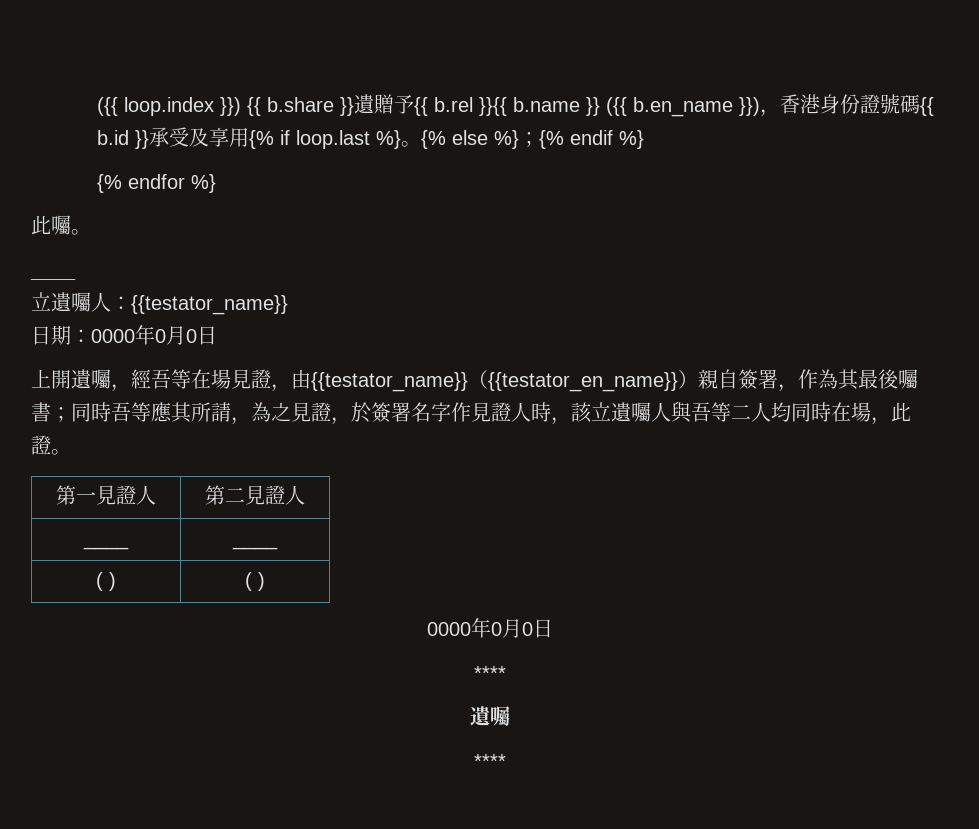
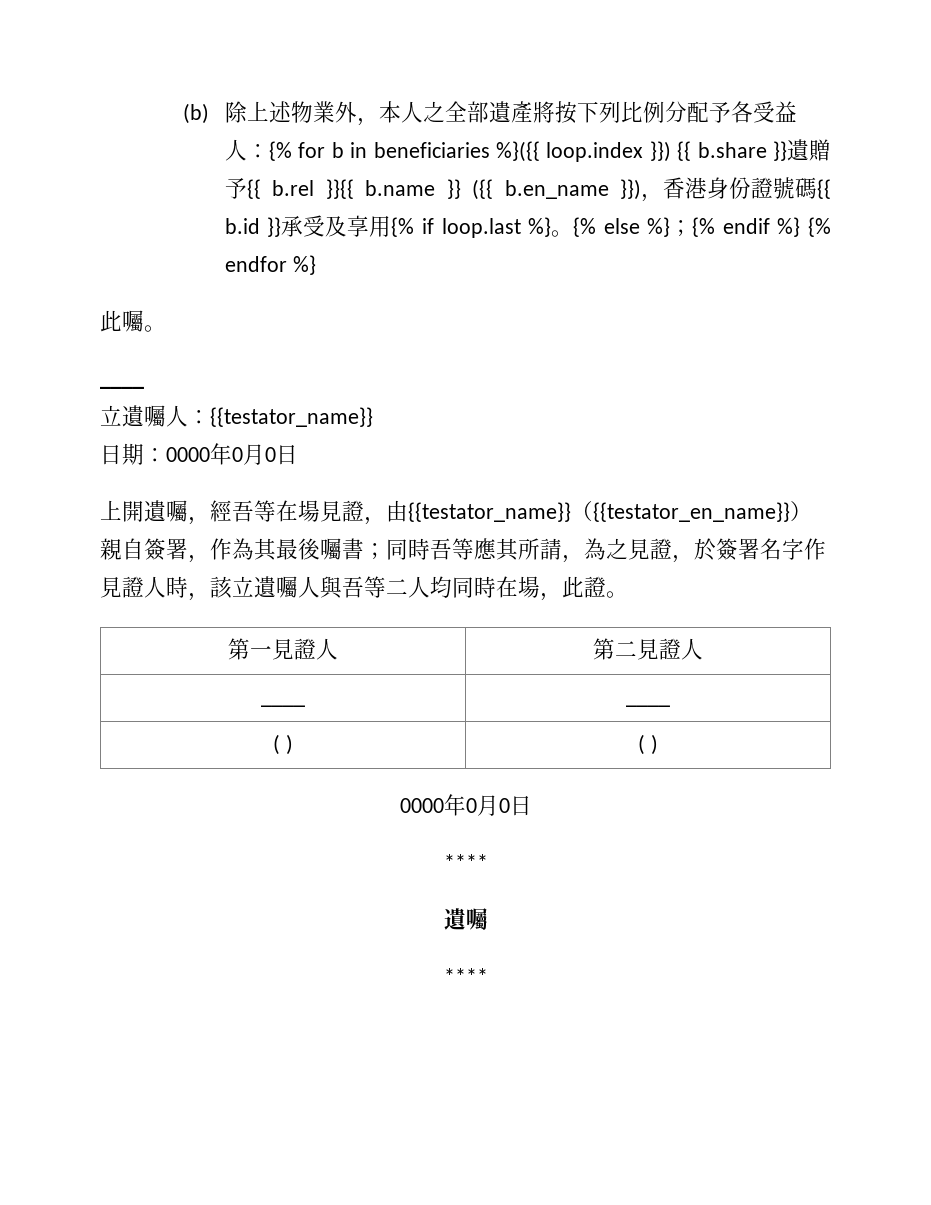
[96,97,118,116] ({{ -> [183,101,797,126] [224,139,540,162] (b)除上述物業外，本人之全部遺產將按下列比例分配予各受益人：{% for b in beneficiaries %}({{
(644, 139) // -> (801, 227) none

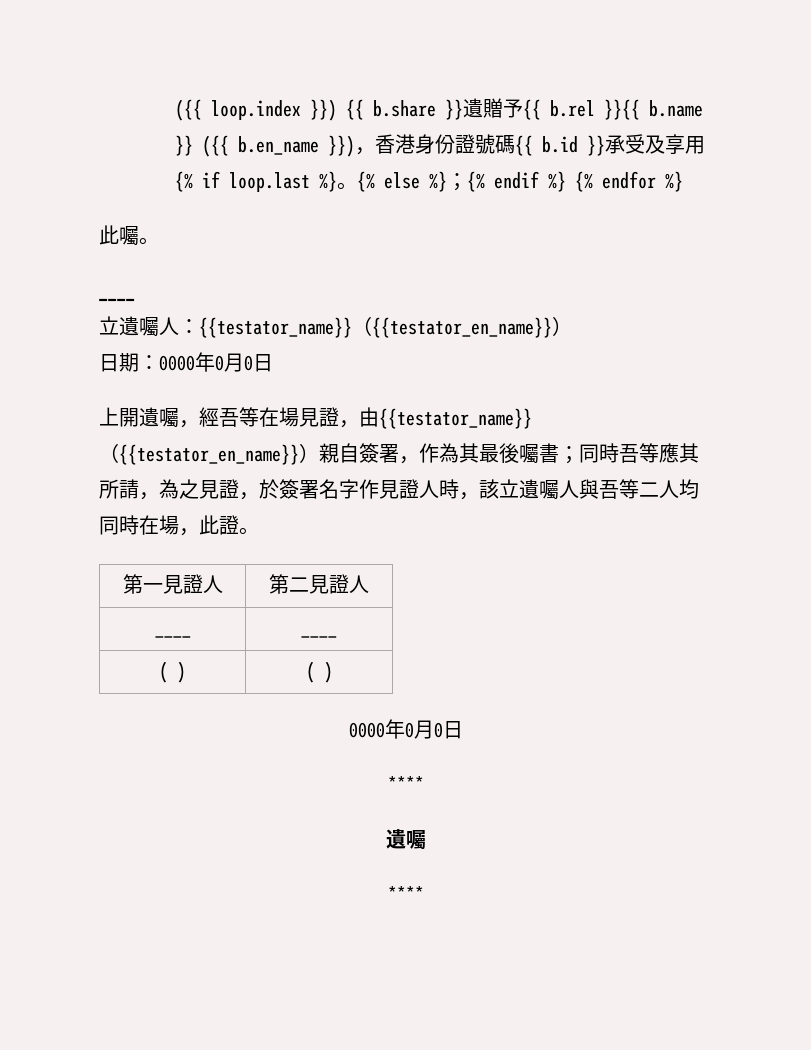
[183,101,797,126] [224,139,540,162] (b)除上述物業外，本人之全部遺產將按下列比例分配予各受益人：{% for b in beneficiaries %}({{ -> [175,99,203,121] ({{
(373, 417) none -> [352,316,572,338] （{{testator_en_name}}）

